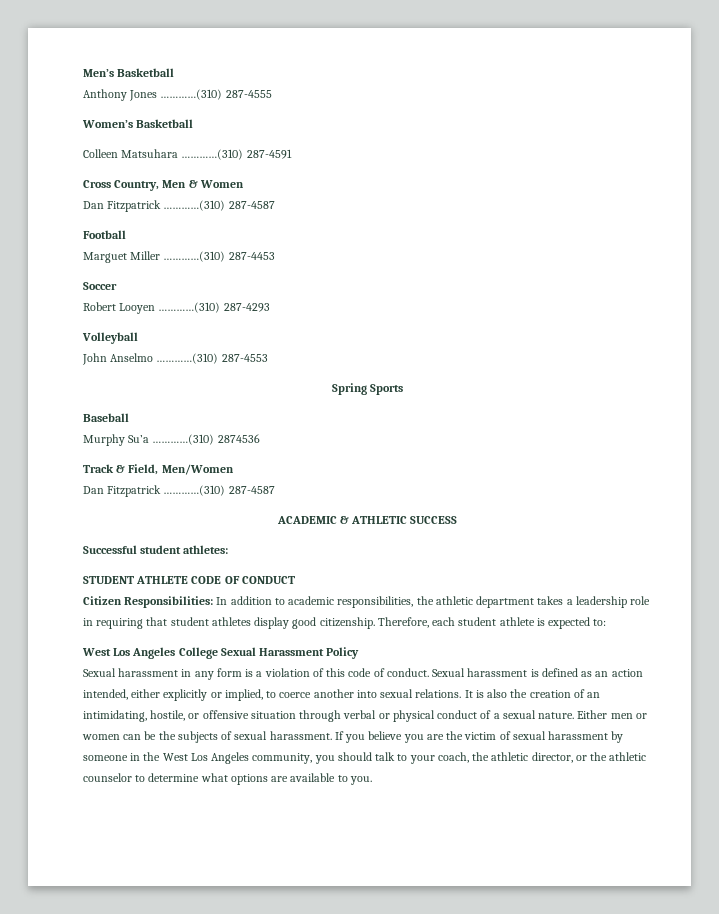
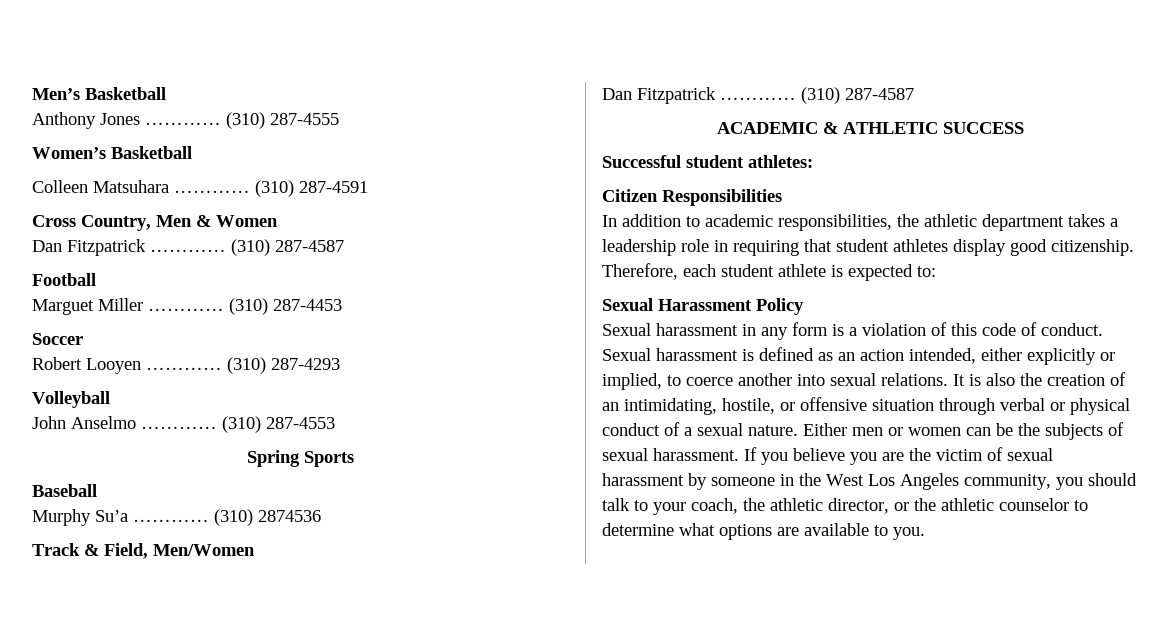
[160,89,223,100] …………(310) -> [145,112,265,129] ………… (310)
[181,149,244,160] …………(310) -> [174,180,294,197] ………… (310)
[163,200,226,211] …………(310) -> [150,239,270,256] ………… (310)
[163,251,226,262] …………(310) -> [148,298,268,315] ………… (310)
[158,302,221,313] …………(310) -> [146,357,266,374] ………… (310)
[156,353,219,364] …………(310) -> [141,416,261,433] ………… (310)
[152,434,215,445] …………(310) -> [133,509,253,526] ………… (310)
[163,485,226,496] …………(310) -> [720,87,840,104] ………… (310)
[83,576,295,584] [83,596,214,608] STUDENT ATHLETE CODE OF CONDUCT // Citizen Responsibilities: -> [602,189,782,206] Citizen Responsibilities //
[82,647,218,659] West Los Angeles College -> (936, 271) none

